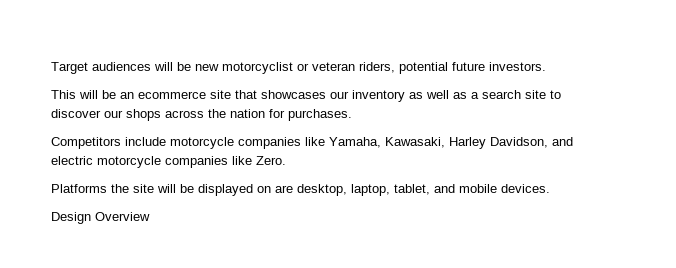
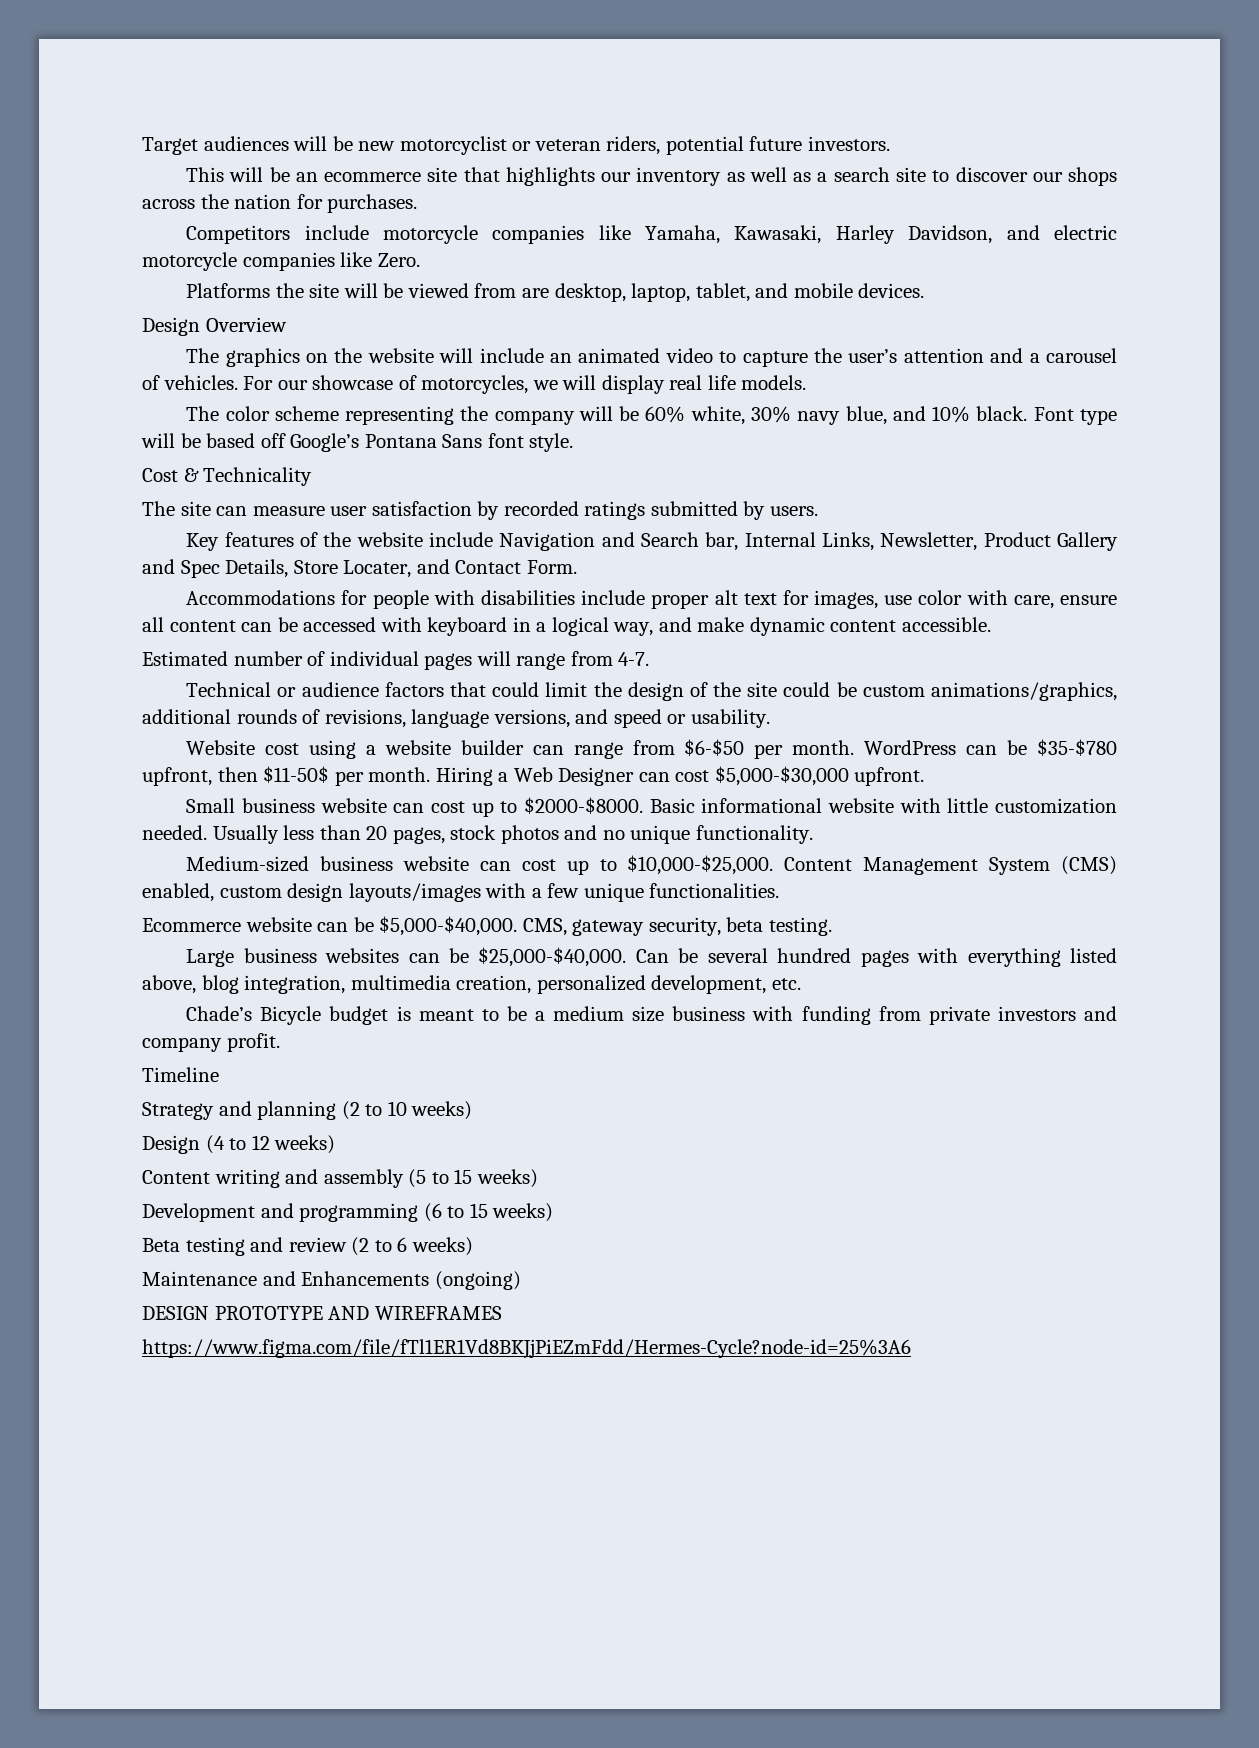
[261,90,326,99] showcases -> [505,167,595,186] highlights
[198,184,271,196] displayed on -> [407,283,517,298] viewed from
(150, 216) none -> [186,348,1118,367] [142,375,807,394] [186,406,1118,425] [141,433,574,452] [142,467,313,486] [142,501,818,520] [186,532,1118,551] [142,559,577,578] [186,590,1117,609] [142,617,992,636] [142,651,650,670] [186,682,1117,701] [142,709,770,728] [186,739,1117,759] [142,766,925,786] [186,797,1118,817] [142,825,813,844] [186,855,1117,875] [142,883,780,902] [142,916,832,936] [186,947,1117,967] [142,975,801,994] [186,1006,1118,1025] [142,1033,280,1052] [142,1067,219,1082] [142,1101,473,1120] [142,1135,336,1154] [142,1169,538,1188] [142,1203,554,1222] [142,1237,473,1256] [142,1271,521,1290] [142,1306,502,1320] [142,1339,911,1359] // The graphics on the website will include an animated video to capture the user’s attention and a carousel of vehicles. For our showcase of motorcycles, we will display real life models. // The color scheme representing the company will be 60% white, 30% navy blue, and 10% black. Font type will be based off Google’s Pontana Sans font style. // Cost & Technicality // The site can measure user satisfaction by recorded ratings submitted by users. // Key features of the website include Navigation and Search bar, Internal Links, Newsletter, Product Gallery and Spec Details, Store Locater, and Contact Form. // Accommodations for people with disabilities include proper alt text for images, use color with care, ensure all content can be accessed with keyboard in a logical way, and make dynamic content accessible. // Estimated number of individual pages will range from 4-7. // Technical or audience factors that could limit the design of the site could be custom animations/graphics, additional rounds of revisions, language versions, and speed or usability. // Website cost using a website builder can range from $6-$50 per month. WordPress can be $35-$780 upfront, then $11-50$ per month. Hiring a Web Designer can cost $5,000-$30,000 upfront. // Small business website can cost up to $2000-$8000. Basic informational website with little customization needed. Usually less than 20 pages, stock photos and no unique functionality. // Medium-sized business website can cost up to $10,000-$25,000. Content Management System (CMS) enabled, custom design layouts/images with a few unique functionalities. // Ecommerce website can be $5,000-$40,000. CMS, gateway security, beta testing. // Large business websites can be $25,000-$40,000. Can be several hundred pages with everything listed above, blog integration, multimedia creation, personalized development, etc. // Chade’s Bicycle budget is meant to be a medium size business with funding from private investors and company profit. // Timeline // Strategy and planning (2 to 10 weeks) // Design (4 to 12 weeks) // Content writing and assembly (5 to 15 weeks) // Development and programming (6 to 15 weeks) // Beta testing and review (2 to 6 weeks) // Maintenance and Enhancements (ongoing) // DESIGN PROTOTYPE AND WIREFRAMES // https://www.figma.com/file/fTl1ER1Vd8BKJjPiEZmFdd/Hermes-Cycle?node-id=25%3A6

